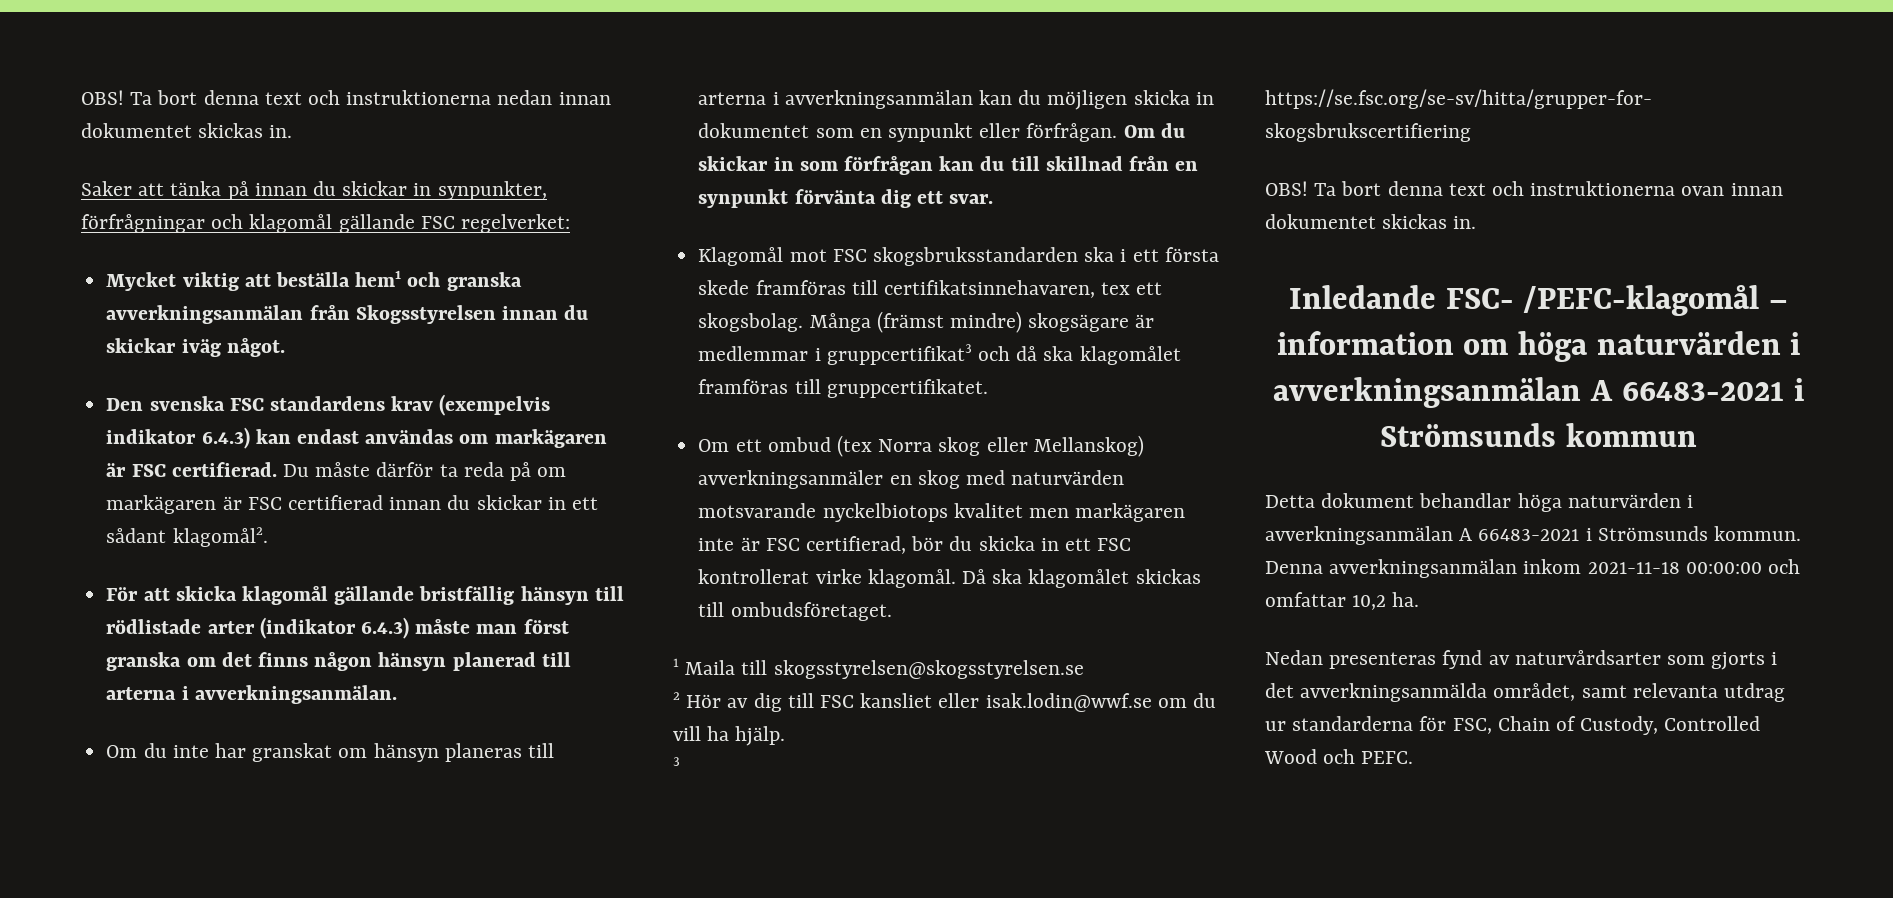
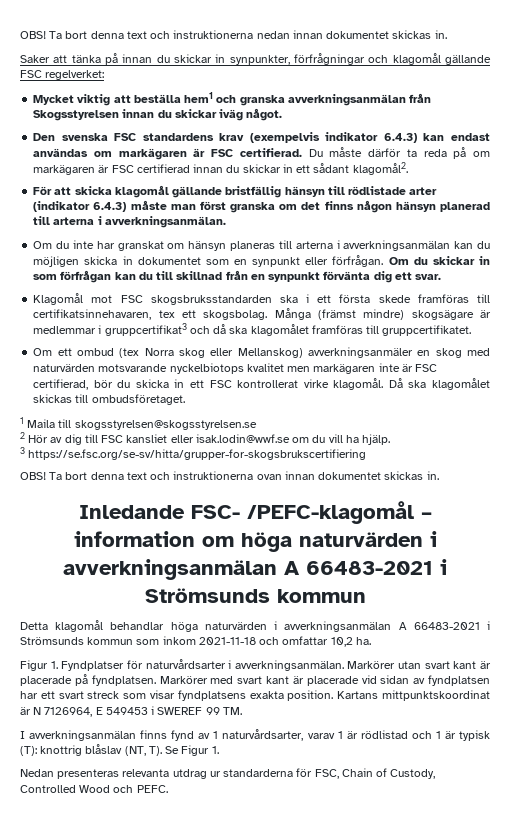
[1321,493,1415,508] dokument -> [55,620,104,632] klagomål
[1714,526,1802,541] [1265,559,1518,578] kommun. Denna avverkningsanmälan -> [87,637,160,645] kommun som
[1685,562,1762,574] 00:00:00 -> (256, 641) none
[1265,650,1778,670] [1265,683,1627,702] Nedan presenteras fynd av naturvårdsarter som gjorts i det avverkningsanmälda området, samt -> [20,659,491,671] [20,674,490,686] [20,690,491,701] [20,706,242,717] [20,729,490,741] [20,744,219,756] [20,769,120,779] Figur 1. Fyndplatser för naturvårdsarter i avverkningsanmälan. Markörer utan svart kant är placerade på fyndplatsen. Markörer med svart kant är placerade vid sidan av fyndplatsen har ett svart streck som visar fyndplatsens exakta position. Kartans mittpunktskoordinat är N 7126964, E 549453 i SWEREF 99 TM. // I avverkningsanmälan finns fynd av 1 naturvårdsarter, varav 1 är rödlistad och 1 är typisk (T): knottrig blåslav (NT, T). Se Figur 1. // Nedan presenteras

